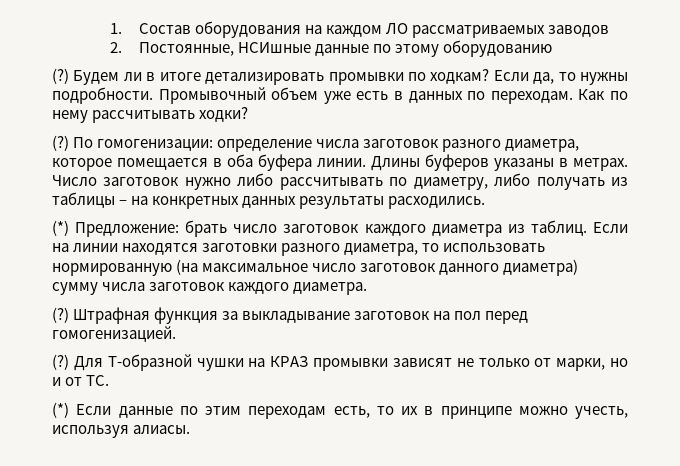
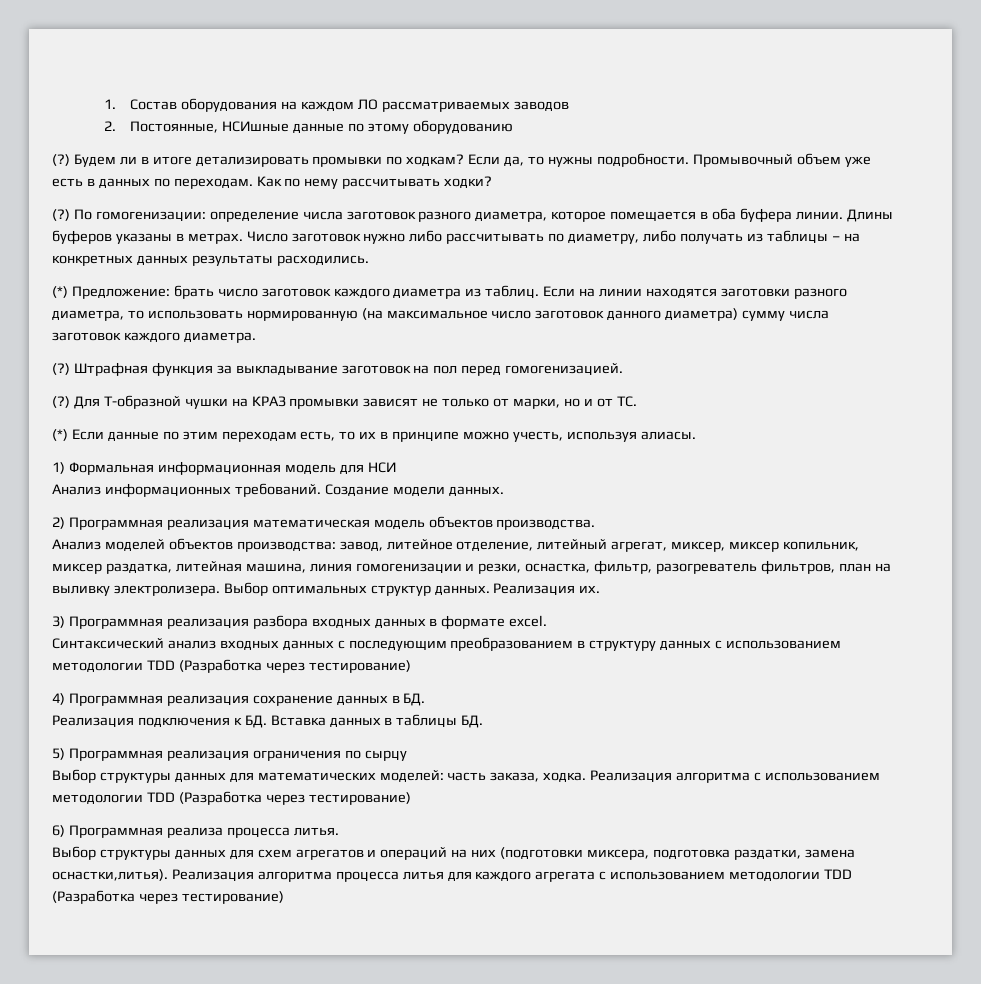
(191, 429) none -> [52,461,396,475] [52,483,504,497] [52,516,596,530] [52,538,860,552] [52,560,891,574] [52,582,601,596] [52,615,548,629] [52,637,842,651] [52,659,411,673] [52,693,426,706] [52,714,484,728] [52,748,407,761] [52,769,880,783] [52,791,411,805] [52,825,339,838] [52,846,855,860] [52,869,853,882] [52,890,284,904] // 1) Формальная информационная модель для НСИ // Анализ информационных требований. Создание модели данных. // 2) Программная реализация математическая модель объектов производства. // Анализ моделей объектов производства: завод, литейное отделение, литейный агрегат, миксер, миксер копильник, миксер раздатка, литейная машина, линия гомогенизации и резки, оснастка, фильтр, разогреватель фильтров, план на выливку электролизера. Выбор оптимальных структур данных. Реализация их. // 3) Программная реализация разбора входных данных в формате excel. // Синтаксический анализ входных данных с последующим преобразованием в структуру данных с использованием методологии TDD (Разработка через тестирование) // 4) Программная реализация сохранение данных в БД. // Реализация подключения к БД. Вставка данных в таблицы БД. // 5) Программная реализация ограничения по сырцу // Выбор структуры данных для математических моделей: часть заказа, ходка. Реализация алгоритма с использованием методологии TDD (Разработка через тестирование) // 6) Программная реализа процесса литья. // Выбор структуры данных для схем агрегатов и операций на них (подготовки миксера, подготовка раздатки, замена оснастки,литья). Реализация алгоритма процесса литья для каждого агрегата с использованием методологии TDD (Разработка через тестирование)

